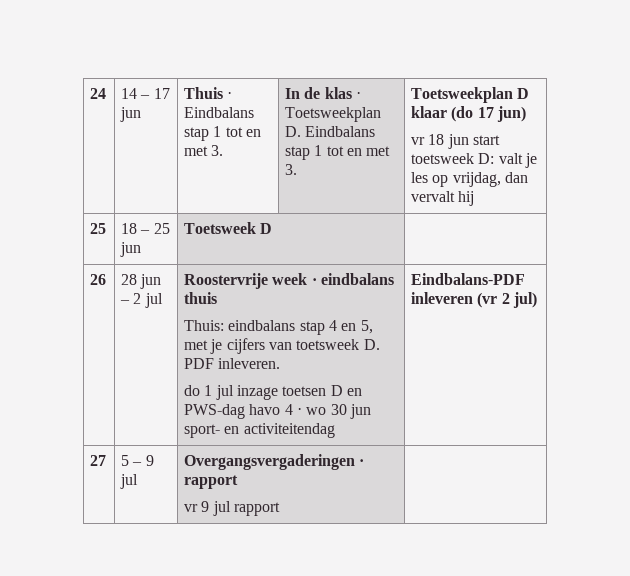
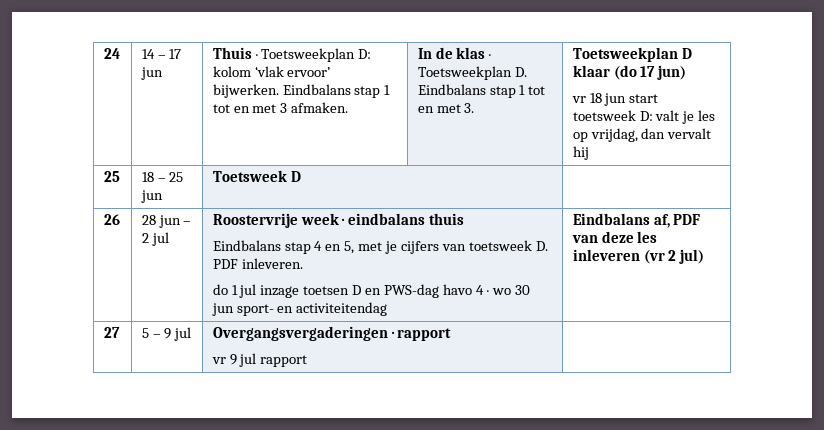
[184,107,255,118] [184,126,261,141] [184,145,224,156] Eindbalans stap 1 tot en met 3. -> [261,48,372,62] [212,66,331,77] [212,84,391,98] [212,102,349,113] Toetsweekplan D: kolom ‘vlak ervoor’ bijwerken. Eindbalans stap 1 tot en met 3 afmaken.
[184,320,296,331] Thuis: eindbalans -> [212,240,281,251] Eindbalans
[411,273,526,285] Eindbalans-PDF -> [572,213,701,228] [571,231,658,243] Eindbalans af, PDF van deze les

